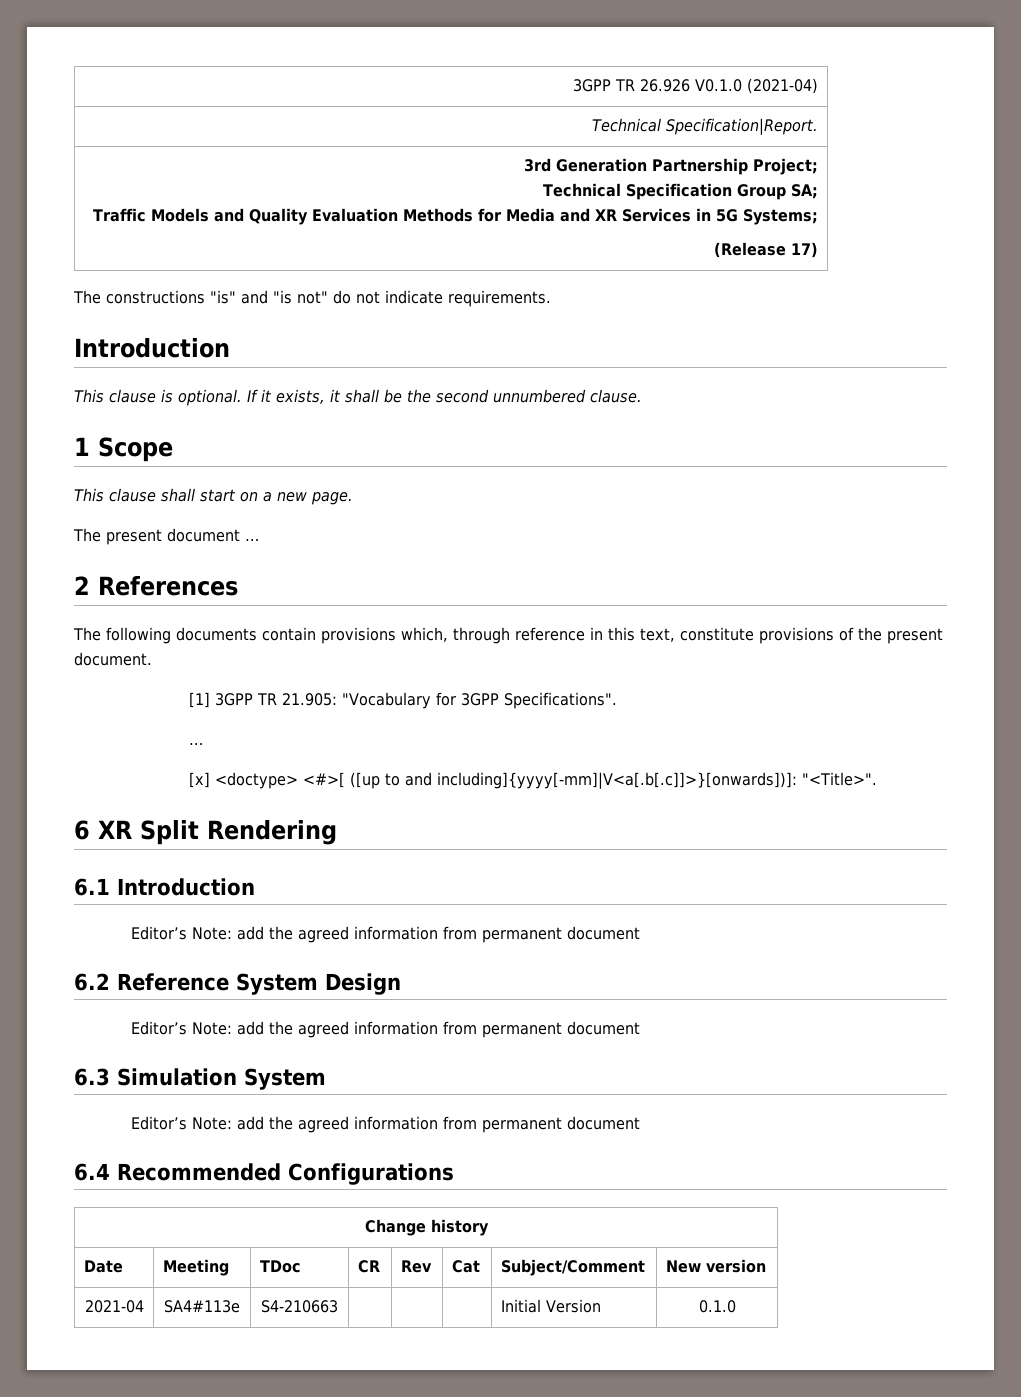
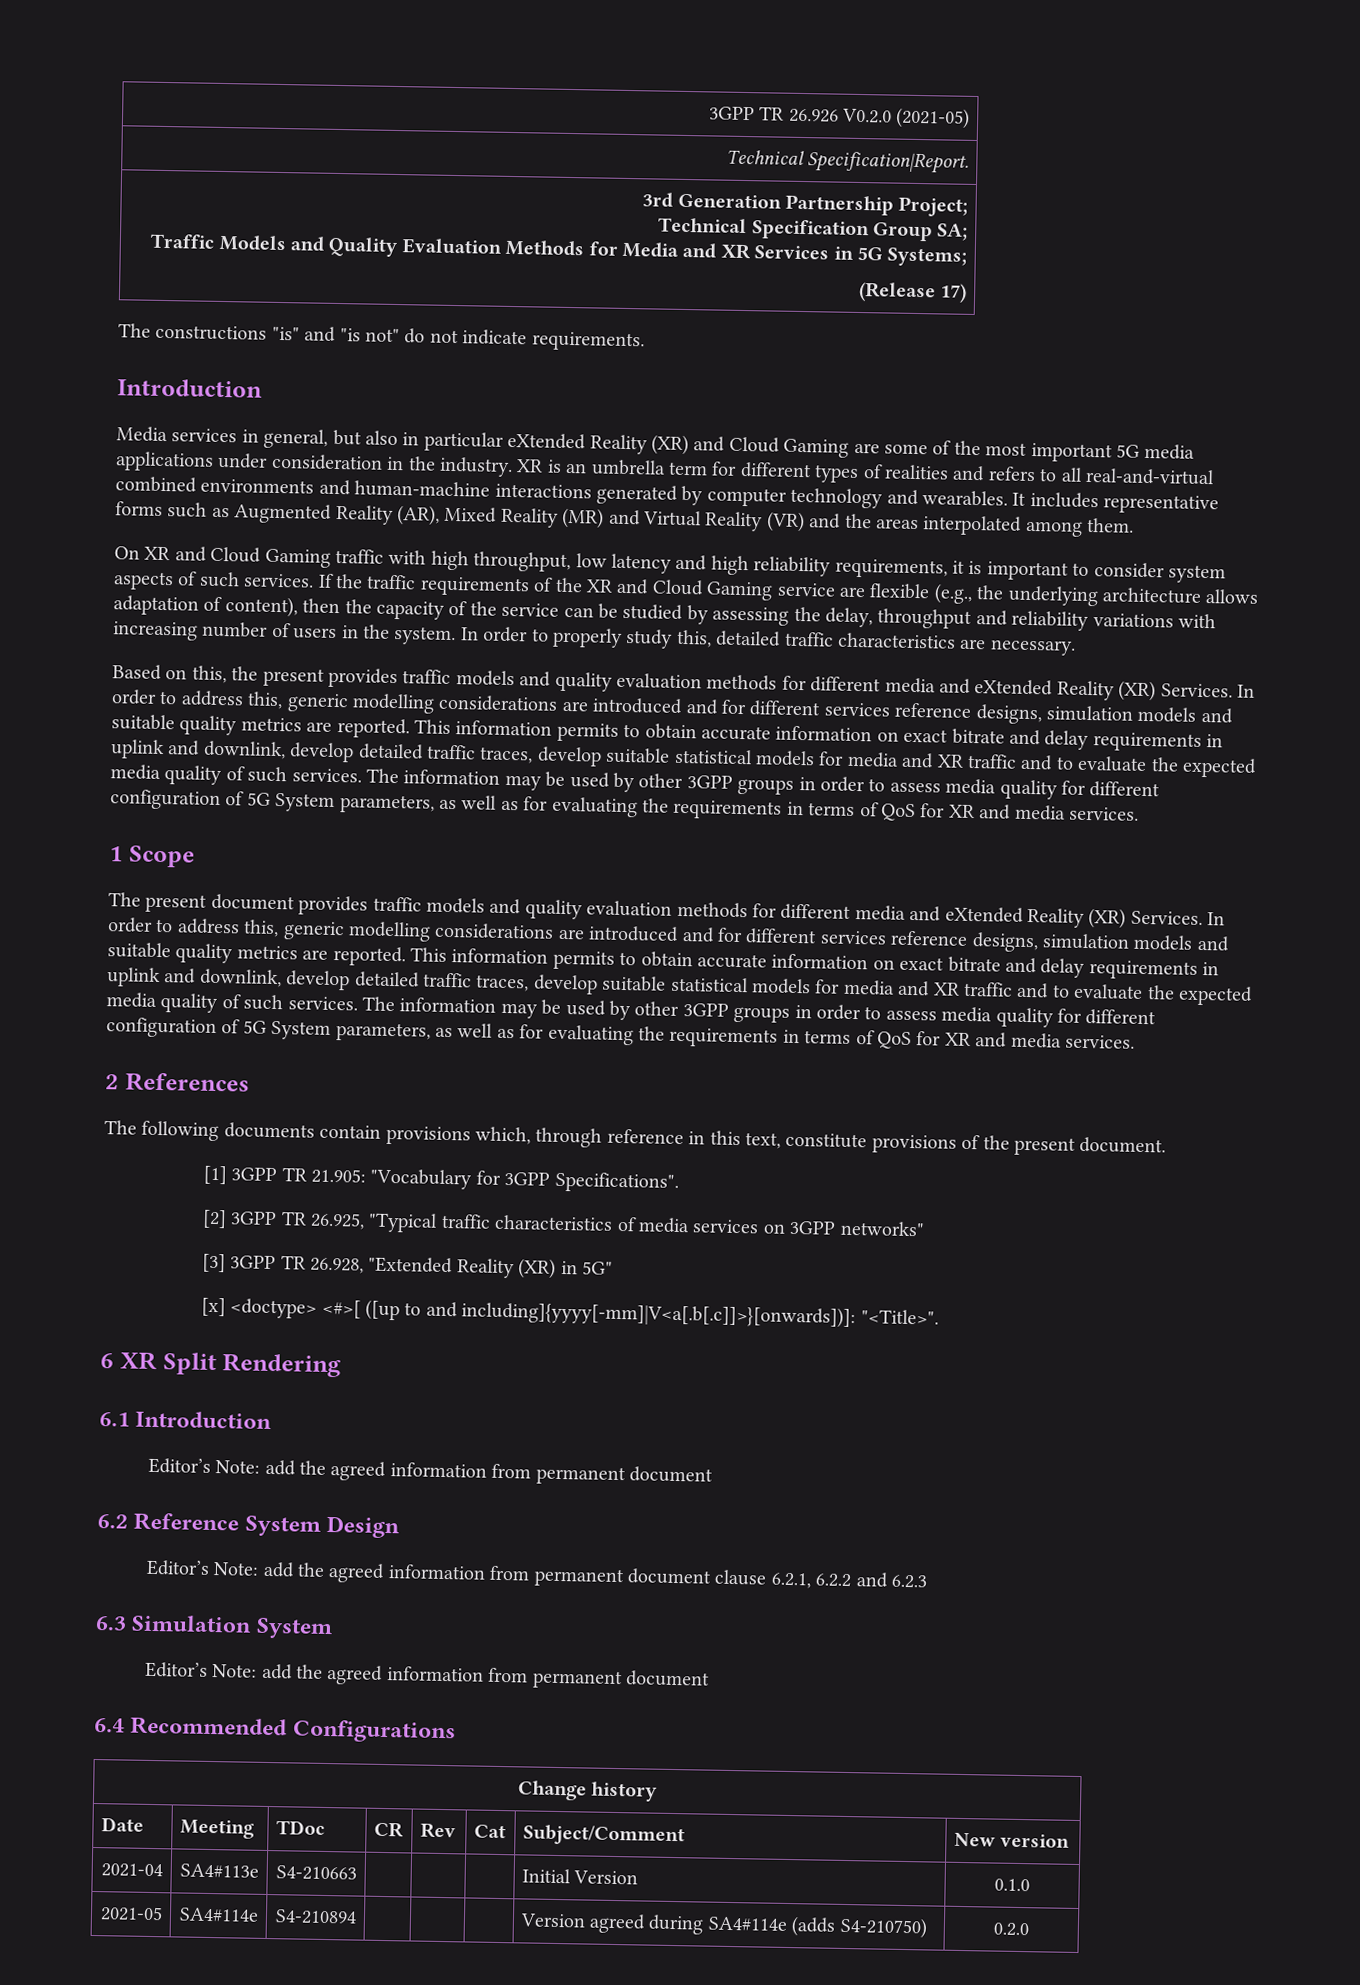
[695,78,819,94] V0.1.0 (2021-04) -> [841,107,971,129] V0.2.0 (2021-05)
[74,389,642,406] [74,437,173,462] [74,488,353,505] [73,528,259,545] This clause is optional. If it exists, it shall be the second unnumbered clause. // 1 Scope // This clause shall start on a new page. // The present document … -> [116,426,1196,463] [115,451,1215,486] [115,476,1220,515] [115,501,1135,537] [114,546,1226,584] [113,571,1260,607] [113,595,1216,632] [113,621,1076,656] [112,664,1255,702] [111,689,1233,725] [111,714,1224,752] [110,739,1257,778] [110,764,1161,800] [110,789,1139,822] [109,845,195,868] [108,892,1226,929] [107,917,1230,953] [107,942,1220,980] [107,967,1253,1006] [106,992,1157,1028] [106,1017,1135,1050] Media services in general, but also in particular eXtended Reality (XR) and Cloud Gaming are some of the most important 5G media applications under consideration in the industry. XR is an umbrella term for different types of realities and refers to all real-and-virtual combined environments and human-machine interactions generated by computer technology and wearables. It includes representative forms such as Augmented Reality (AR), Mixed Reality (MR) and Virtual Reality (VR) and the areas interpolated among them. // On XR and Cloud Gaming traffic with high throughput, low latency and high reliability requirements, it is important to consider system aspects of such services. If the traffic requirements of the XR and Cloud Gaming service are flexible (e.g., the underlying architecture allows adaptation of content), then the capacity of the service can be studied by assessing the delay, throughput and reliability variations with increasing number of users in the system. In order to properly study this, detailed traffic characteristics are necessary. // Based on this, the present provides traffic models and quality evaluation methods for different media and eXtended Reality (XR) Services. In order to address this, generic modelling considerations are introduced and for different services reference designs, simulation models and suitable quality metrics are reported. This information permits to obtain accurate information on exact bitrate and delay requirements in uplink and downlink, develop detailed traffic traces, develop suitable statistical models for media and XR traffic and to evaluate the expected media quality of such services. The information may be used by other 3GPP groups in order to assess media quality for different configuration of 5G System parameters, as well as for evaluating the requirements in terms of QoS for XR and media services. // 1 Scope // The present document provides traffic models and quality evaluation methods for different media and eXtended Reality (XR) Services. In order to address this, generic modelling considerations are introduced and for different services reference designs, simulation models and suitable quality metrics are reported. This information permits to obtain accurate information on exact bitrate and delay requirements in uplink and downlink, develop detailed traffic traces, develop suitable statistical models for media and XR traffic and to evaluate the expected media quality of such services. The information may be used by other 3GPP groups in order to assess media quality for different configuration of 5G System parameters, as well as for evaluating the requirements in terms of QoS for XR and media services.
[188,743,203,745] … -> [201,1209,925,1237] [201,1253,613,1279] [2] 3GPP TR 26.925, "Typical traffic characteristics of media services on 3GPP networks" // [3] 3GPP TR 26.928, "Extended Reality (XR) in 5G"
(641, 1028) none -> [714,1569,928,1589] clause 6.2.1, 6.2.2 and 6.2.3
(736, 1306) none -> [99,1906,163,1922] [178,1907,259,1922] [274,1909,357,1925] [519,1913,928,1939] [993,1922,1029,1937] // 2021-05 | SA4#114e | S4-210894 | | | | Version agreed during SA4#114e (adds S4-210750) | 0.2.0

